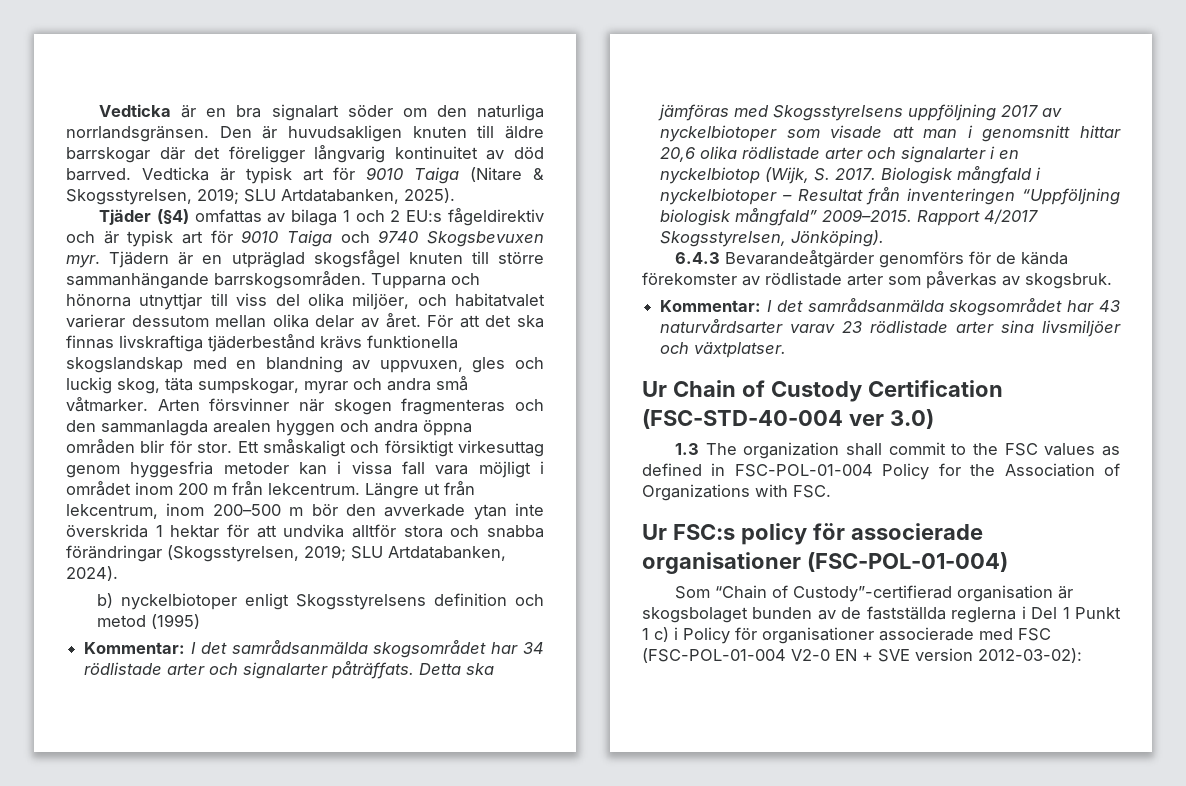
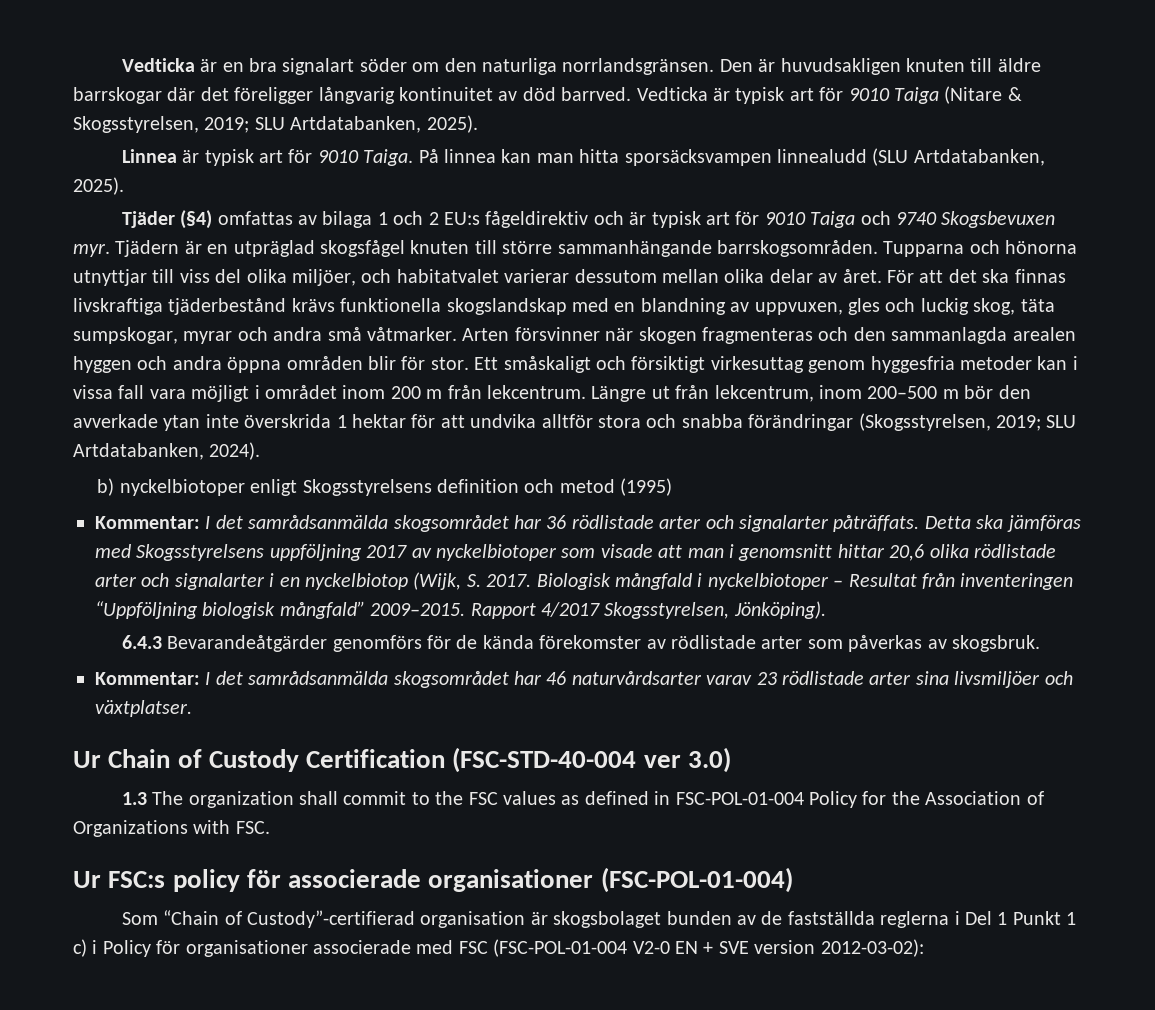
(455, 195) none -> [121,148,1045,166] [73,177,124,195] // Linnea är typisk art för 9010 Taiga. På linnea kan man hitta sporsäcksvampen linnealudd (SLU Artdatabanken, 2025).
[523,642,544,654] 34 -> [546,515,567,529] 36
[1099,300,1120,312] 43 -> [546,671,567,685] 46

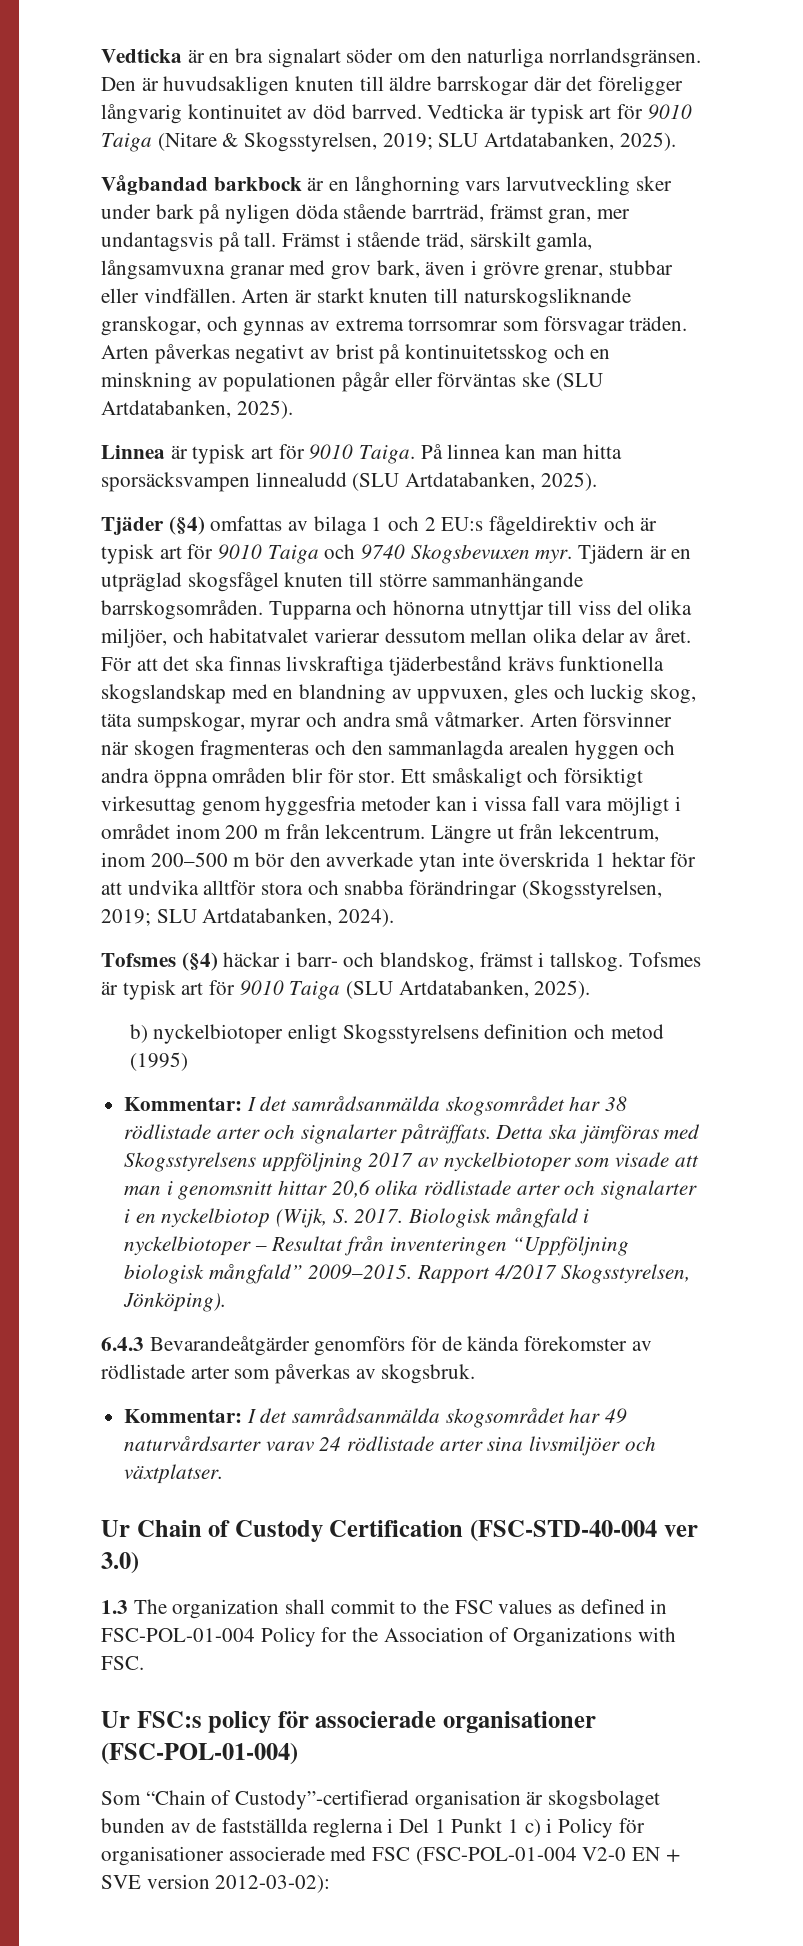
(478, 124) none -> [101,175,672,196] [101,204,631,224] [101,232,593,252] [101,260,674,280] [101,288,631,308] [101,316,688,336] [101,344,611,364] [101,372,603,392] [101,400,293,419] // Vågbandad barkbock är en långhorning vars larvutveckling sker under bark på nyligen döda stående barrträd, främst gran, mer undantagsvis på tall. Främst i stående träd, särskilt gamla, långsamvuxna granar med grov bark, även i grövre grenar, stubbar eller vindfällen. Arten är starkt knuten till naturskogsliknande granskogar, och gynnas av extrema torrsomrar som försvagar träden. Arten påverkas negativt av brist på kontinuitetsskog och en minskning av populationen pågår eller förväntas ske (SLU Artdatabanken, 2025).
(261, 451) none -> [101,952,701,972] [101,980,591,1000] // Tofsmes (§4) häckar i barr- och blandskog, främst i tallskog. Tofsmes är typisk art för 9010 Taiga (SLU Artdatabanken, 2025).
[546,515,567,529] 36 -> [605,1096,628,1111] 38
[546,671,567,685] 46 -> [605,1408,628,1423] 49
[756,672,777,685] 23 -> [319,1436,342,1451] 24

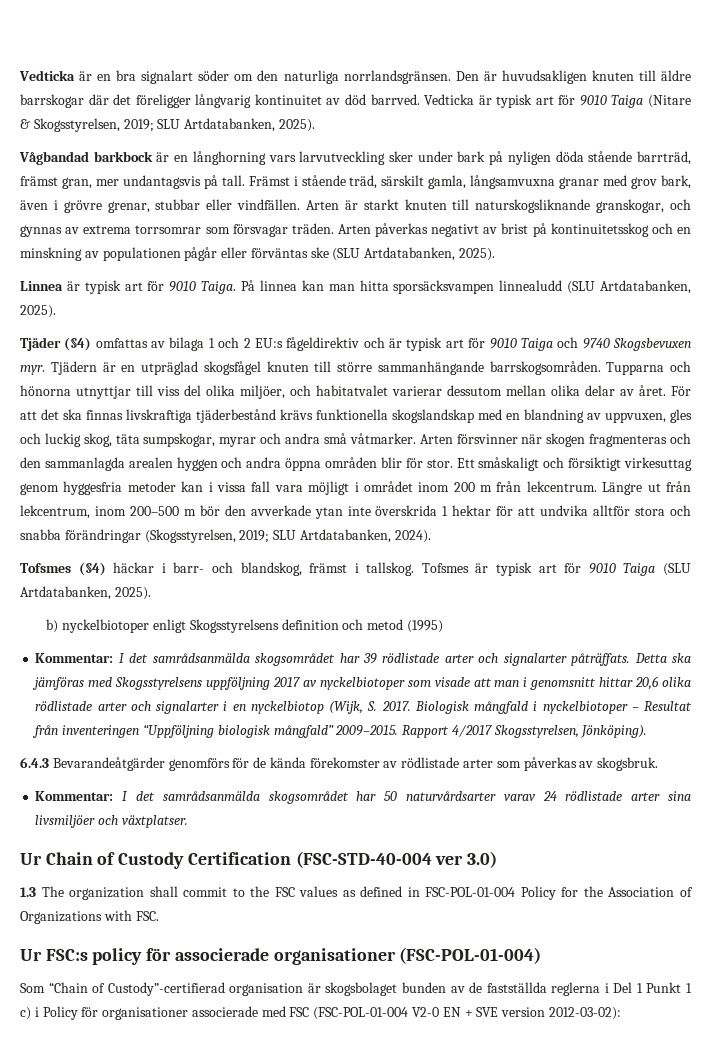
[605,1096,628,1111] 38 -> [362,653,377,664] 39
[605,1408,628,1423] 49 -> [384,791,398,801] 50

